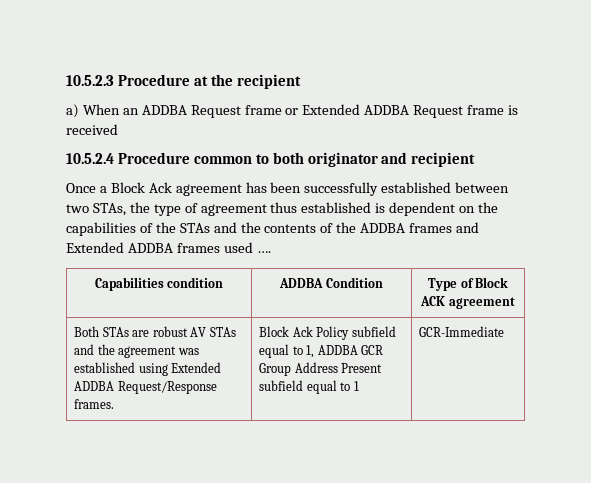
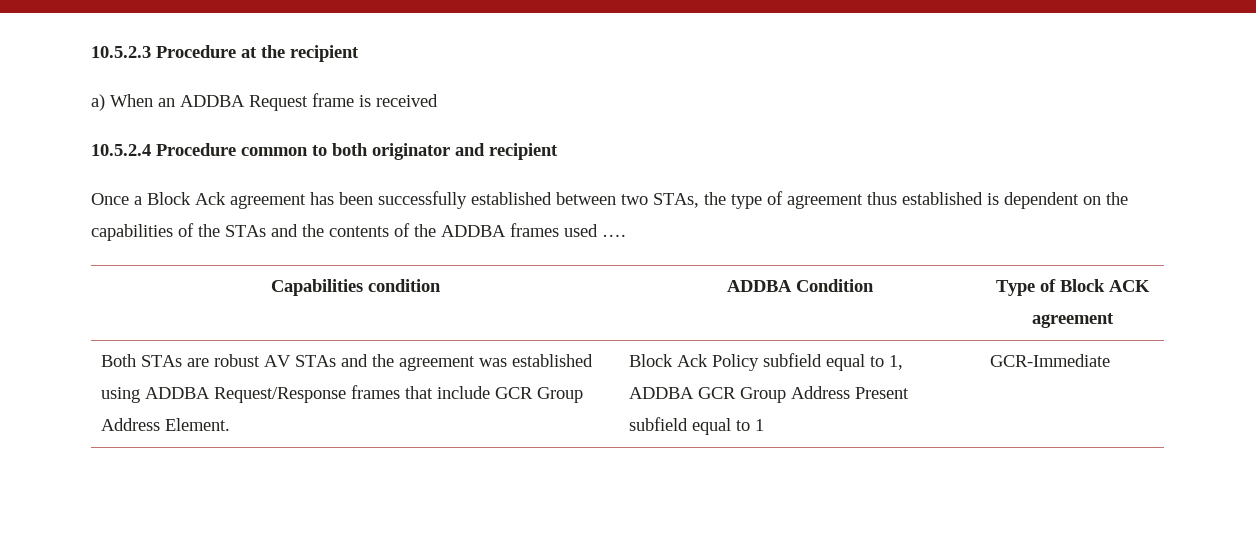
[285,104,505,118] or Extended ADDBA Request frame -> (354, 100) none
[456,222,480,233] [66,242,220,253] and Extended ADDBA frames -> (559, 230) none
[171,362,222,373] Extended -> (141, 395) none
[74,399,115,409] frames. -> [351,385,584,403] [101,418,231,431] frames that include GCR Group Address Element.

